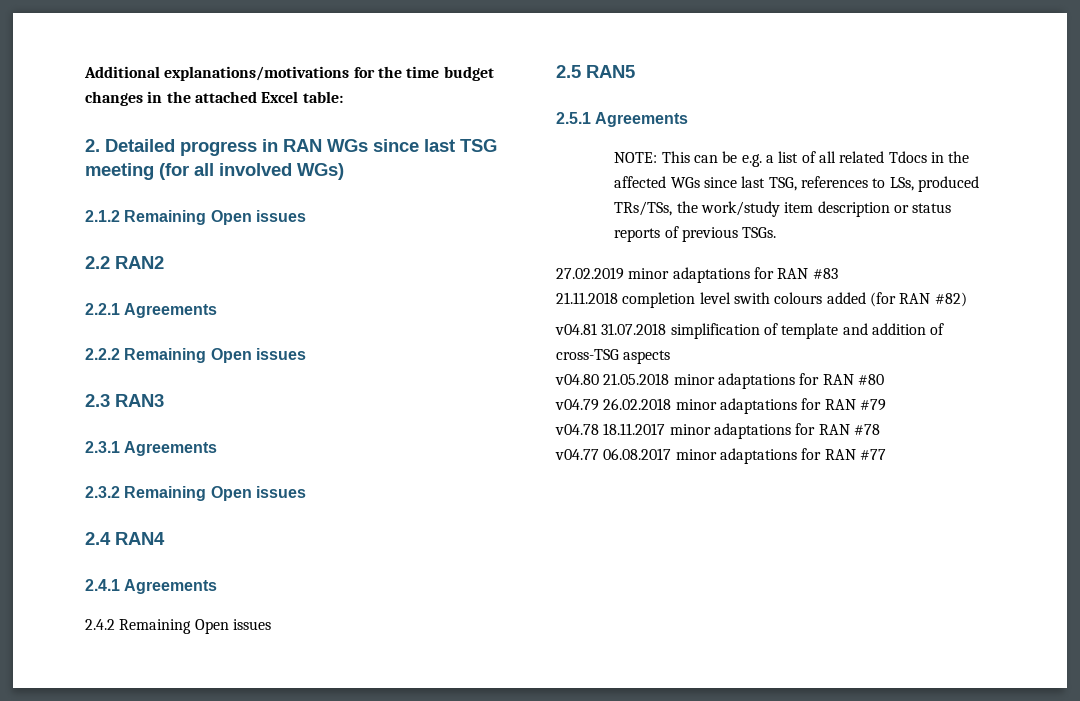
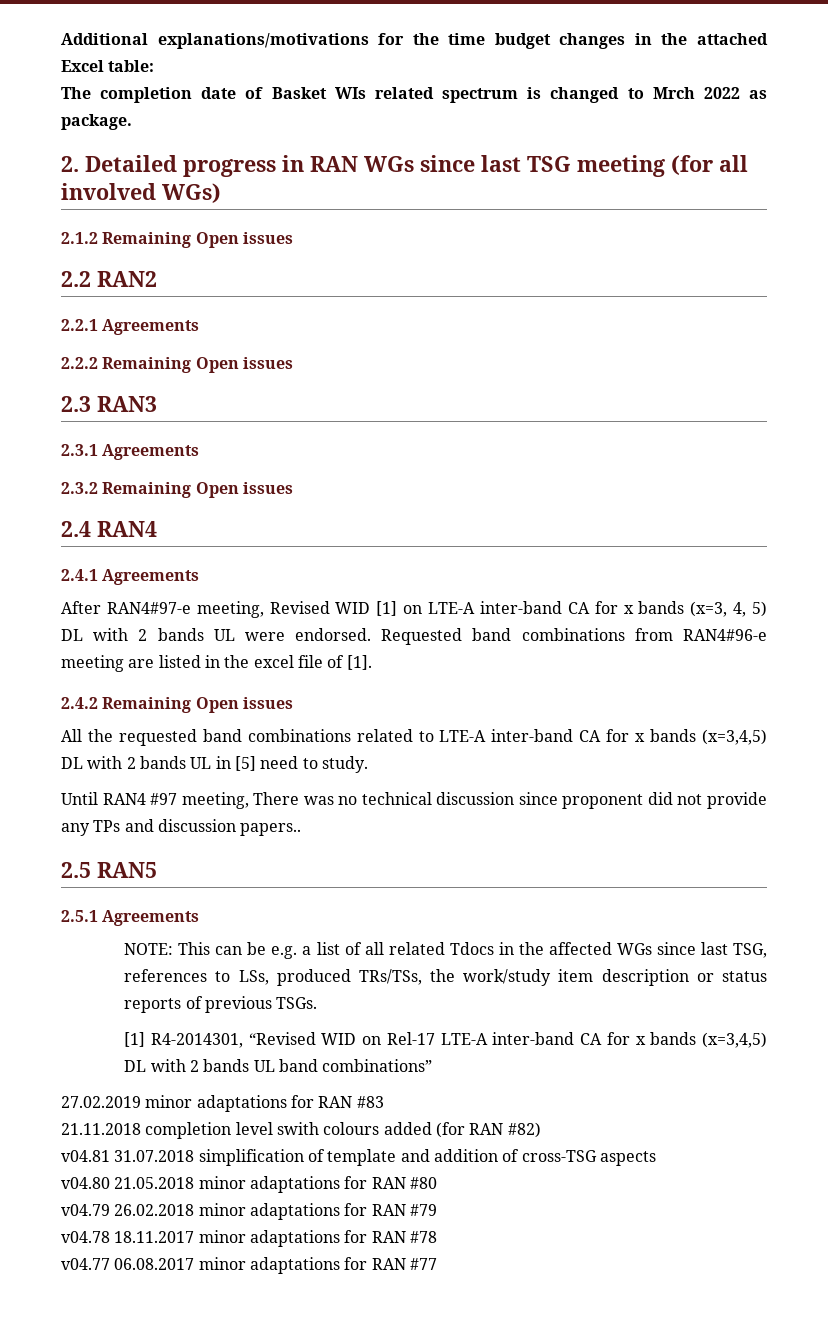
(343, 97) none -> [61,87,767,103] [61,114,132,130] // The completion date of Basket WIs related spectrum is changed to Mrch 2022 as package.
[85,619,271,634] 2.4.2 Remaining Open issues -> [61,601,768,618] [61,628,767,645] [61,655,372,672] [61,697,293,713] [61,729,767,746] [61,756,368,773] [61,792,768,809] [61,819,302,836] After RAN4#97-e meeting, Revised WID [1] on LTE-A inter-band CA for x bands (x=3, 4, 5) DL with 2 bands UL were endorsed. Requested band combinations from RAN4#96-e meeting are listed in the excel file of [1]. // 2.4.2 Remaining Open issues // All the requested band combinations related to LTE-A inter-band CA for x bands (x=3,4,5) DL with 2 bands UL in [5] need to study. // Until RAN4 #97 meeting, There was no technical discussion since proponent did not provide any TPs and discussion papers..
(777, 232) none -> [124,1032,767,1048] [124,1059,433,1072] // [1] R4-2014301, “Revised WID on Rel-17 LTE-A inter-band CA for x bands (x=3,4,5) DL with 2 bands UL band combinations”

